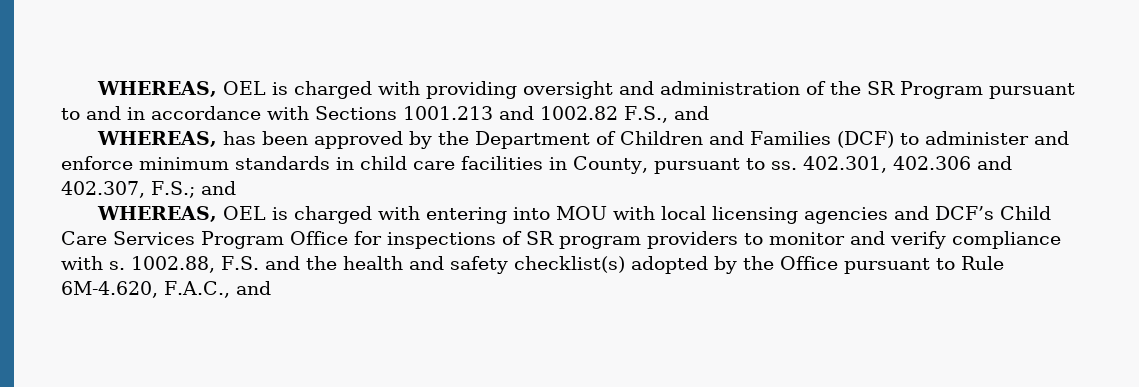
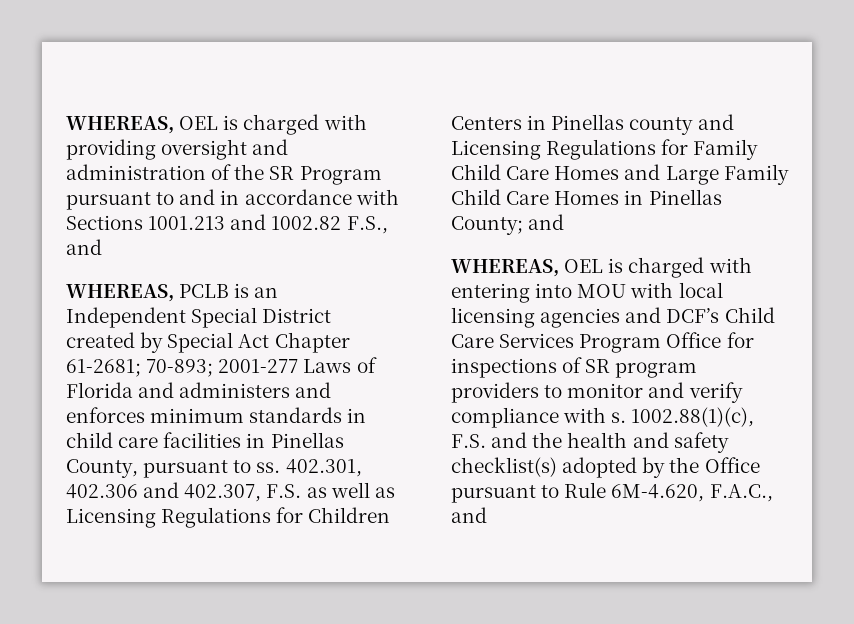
[223,131,1070,149] [61,156,133,170] has been approved by the Department of Children and Families (DCF) to administer and enforce -> [179,283,279,298] [66,307,332,328] [66,332,350,353] [66,357,377,377] [66,382,332,398] [66,407,145,423] PCLB is an Independent Special District created by Special Act Chapter 61-2681; 70-893; 2001-277 Laws of Florida and administers and enforces
(567, 163) none -> [270,432,344,448] Pinellas
[151,181,195,198] F.S.; -> [266,482,395,498] [66,507,391,528] [451,114,734,135] [451,139,759,160] [451,164,789,185] [451,189,722,205] [451,216,523,235] F.S. as well as Licensing Regulations for Children Centers in Pinellas county and Licensing Regulations for Family Child Care Homes and Large Family Child Care Homes in Pinellas County;
[131,256,215,273] 1002.88, -> [631,407,755,427] 1002.88(1)(c),

